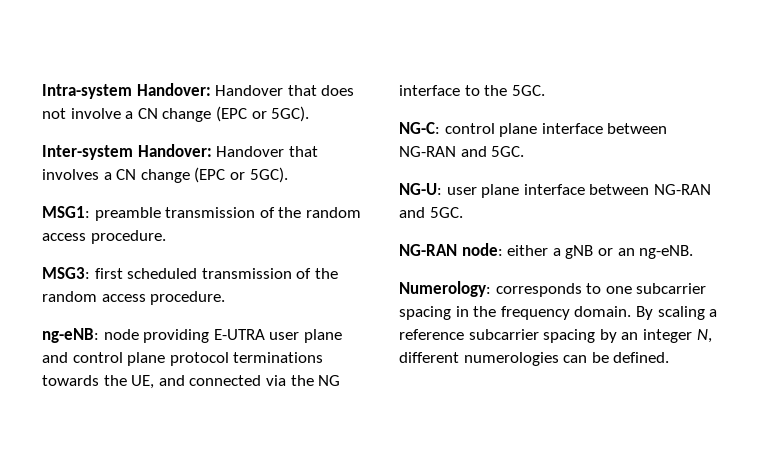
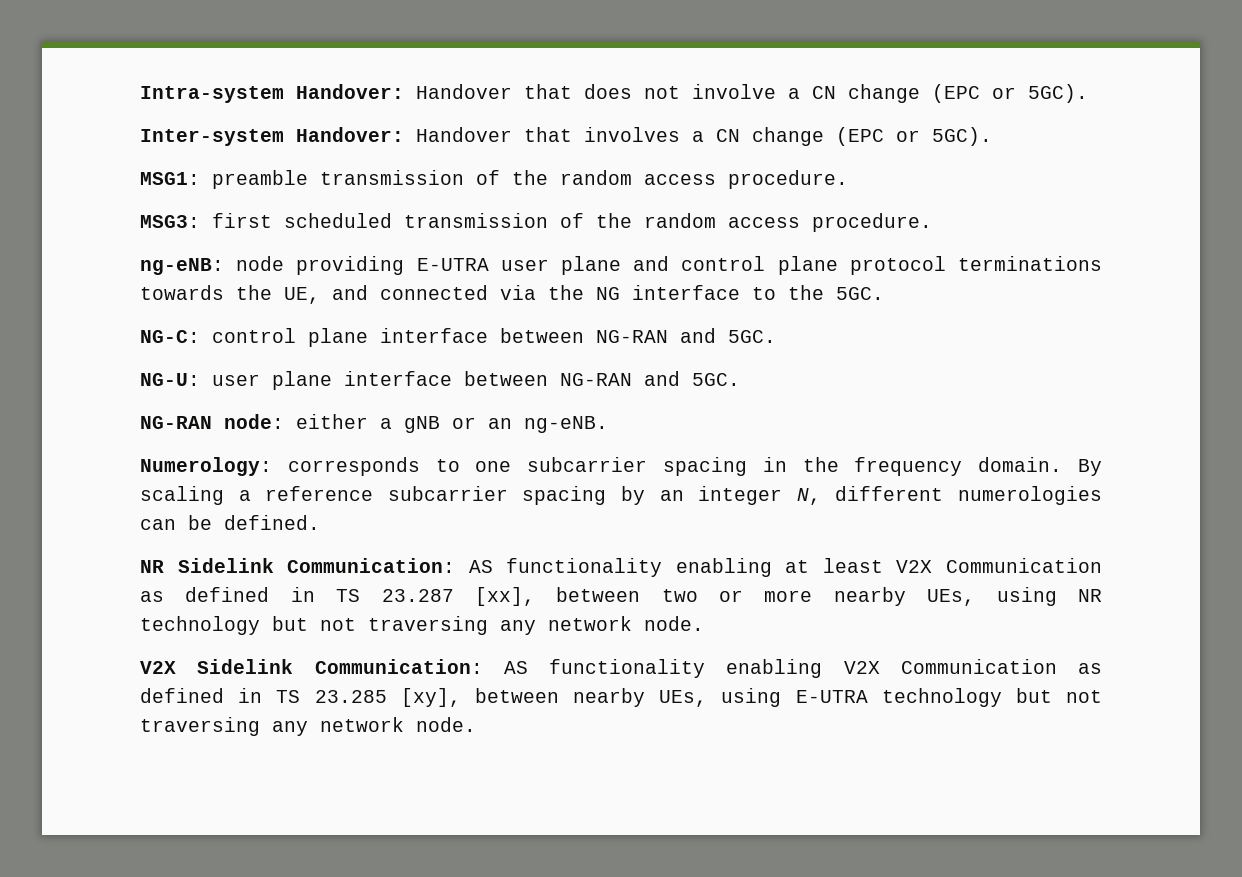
(670, 357) none -> [140,558,1102,577] [140,587,1102,606] [140,616,704,635] [140,659,1102,678] [140,688,1102,707] [140,717,476,736] // NR Sidelink Communication: AS functionality enabling at least V2X Communication as defined in TS 23.287 [xx], between two or more nearby UEs, using NR technology but not traversing any network node. // V2X Sidelink Communication: AS functionality enabling V2X Communication as defined in TS 23.285 [xy], between nearby UEs, using E-UTRA technology but not traversing any network node.

